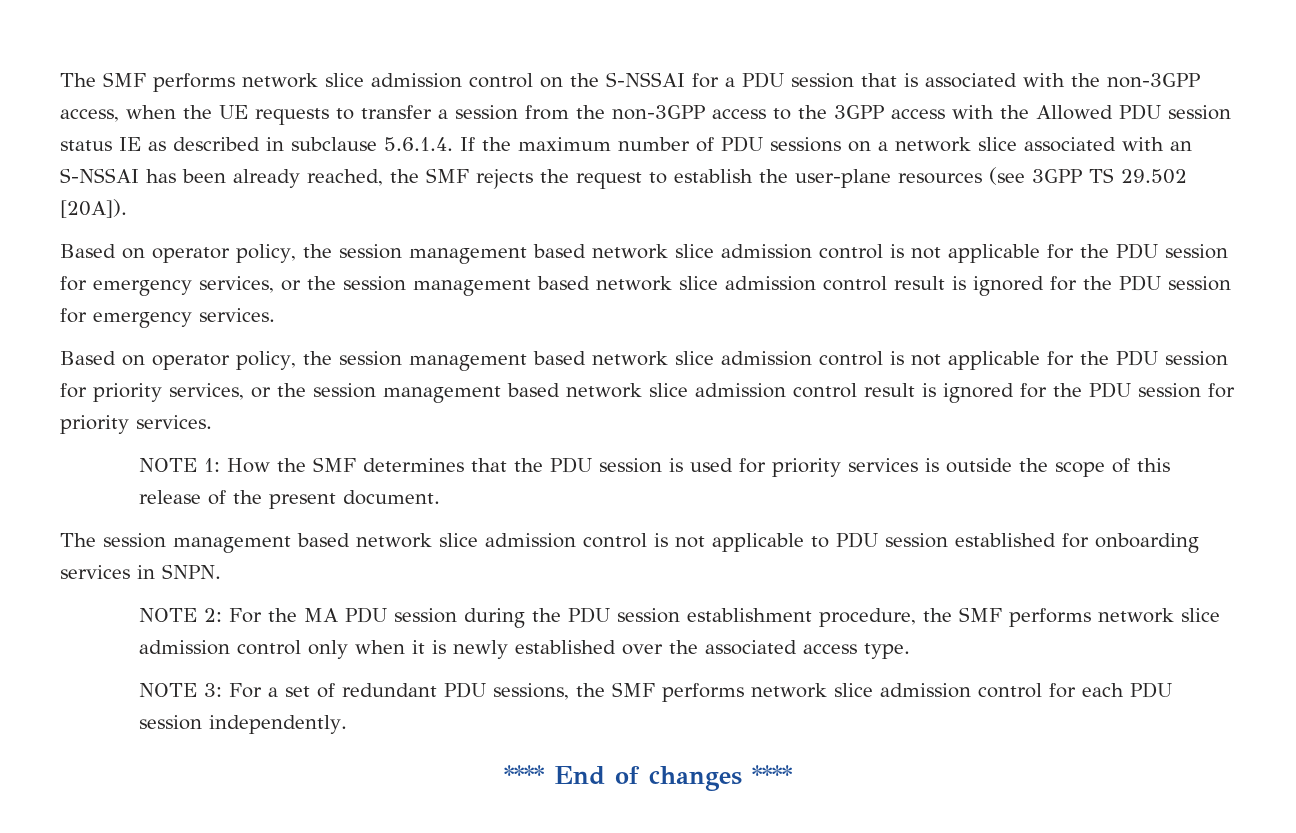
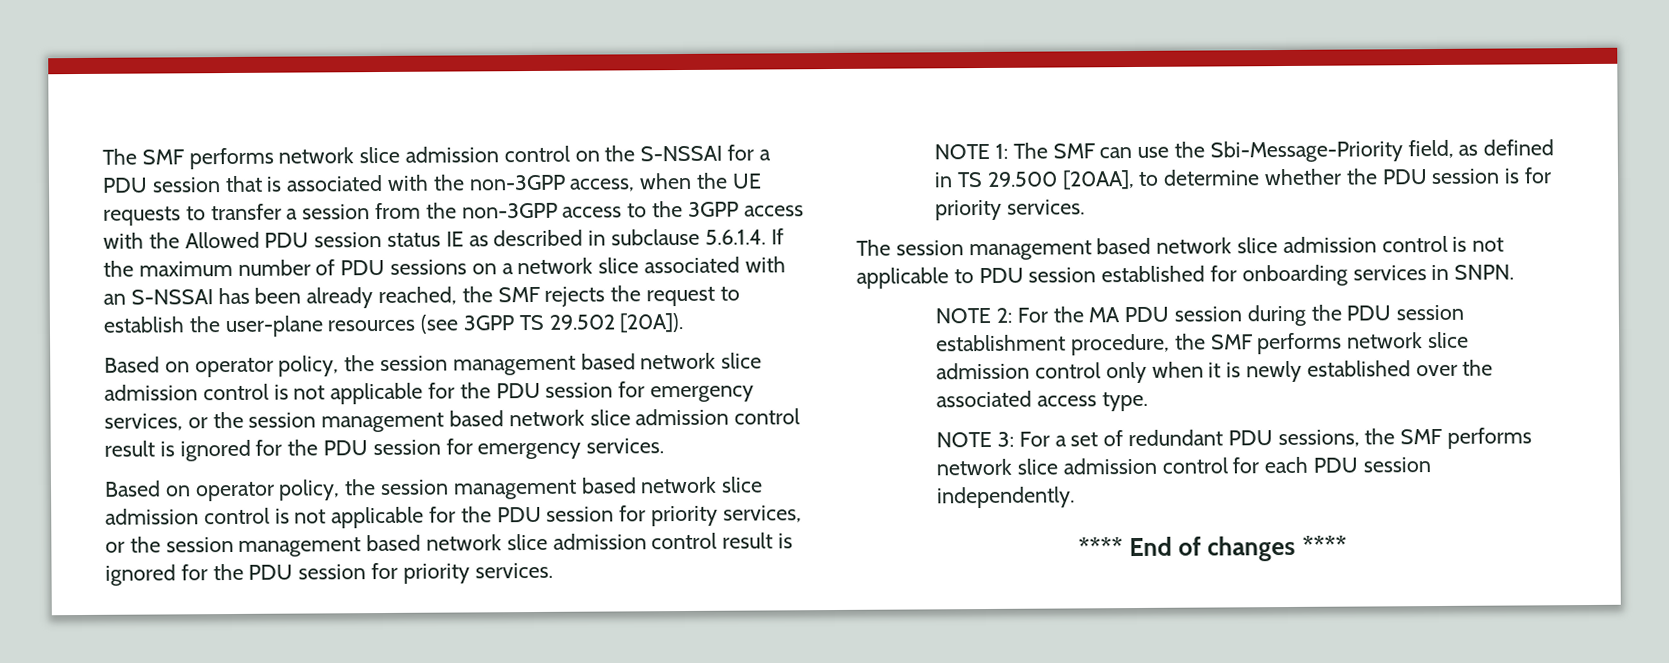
[226,457,507,473] How the SMF determines that -> [1012,139,1555,163] [934,168,1343,190] The SMF can use the Sbi-Message-Priority field, as defined in TS 29.500 [20AA], to determine whether
[689,458,1170,477] [138,490,440,509] used for priority services is outside the scope of this release of the present document. -> [1524,167,1553,184] [935,199,1086,221] for priority services.

